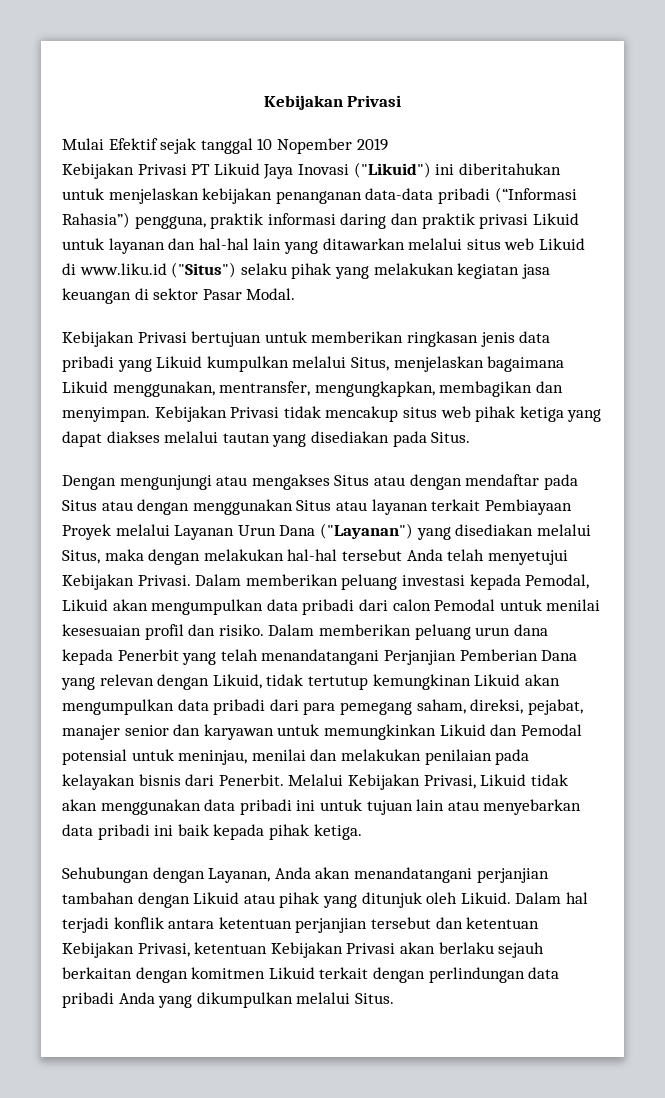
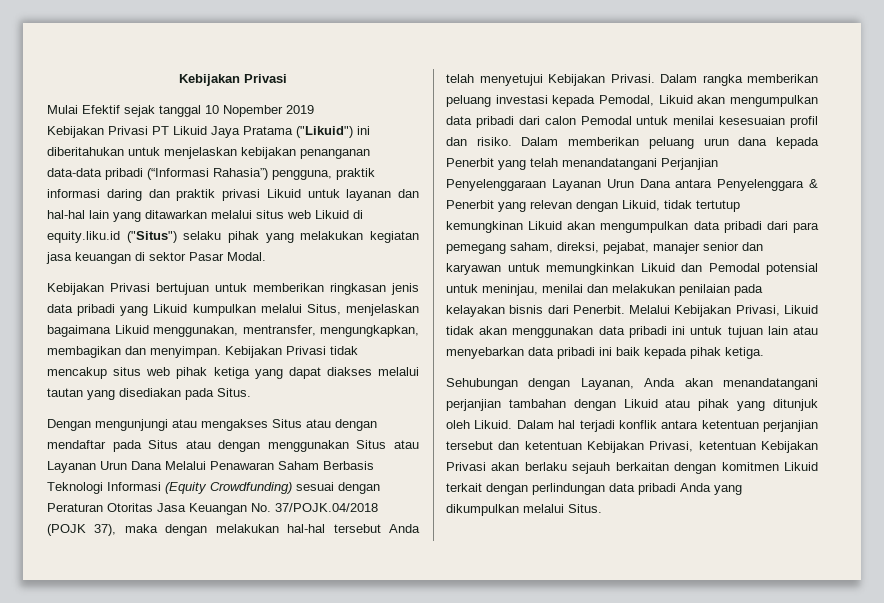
[297,164,349,175] Inovasi -> [243,126,293,135] Pratama
[79,263,167,275] www.liku.id -> [47,231,120,243] equity.liku.id
[371,499,572,515] [62,523,591,540] [62,550,100,564] layanan terkait Pembiayaan Proyek melalui Layanan Urun Dana ("Layanan") yang disediakan melalui Situs, -> [47,461,374,473] [47,482,380,494] [47,503,378,515] [47,524,117,536] Layanan Urun Dana Melalui Penawaran Saham Berbasis Teknologi Informasi (Equity Crowdfunding) sesuai dengan Peraturan Otoritas Jasa Keuangan No. 37/POJK.04/2018 (POJK 37),
(242, 580) none -> [702,74,743,86] rangka
[459,649,578,661] Pemberian Dana -> [446,179,818,191] [446,200,494,209] Penyelenggaraan Layanan Urun Dana antara Penyelenggara & Penerbit

